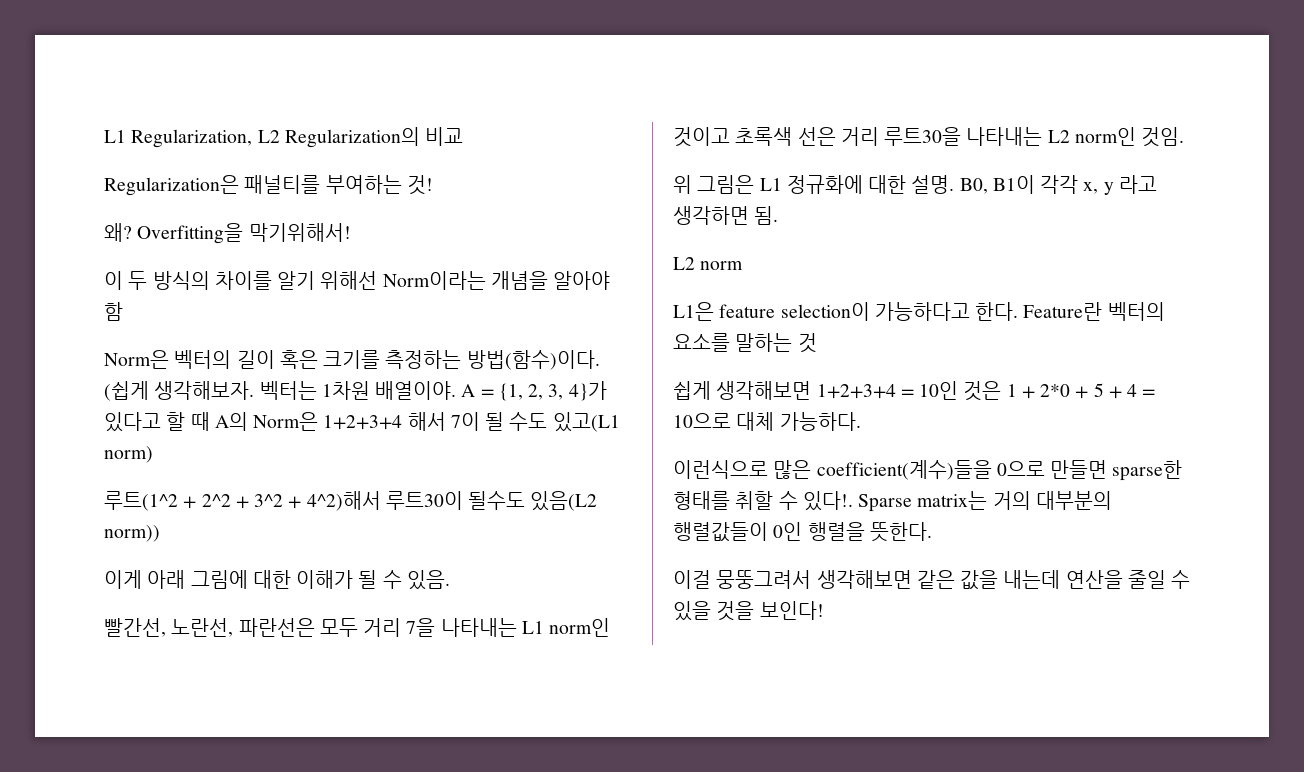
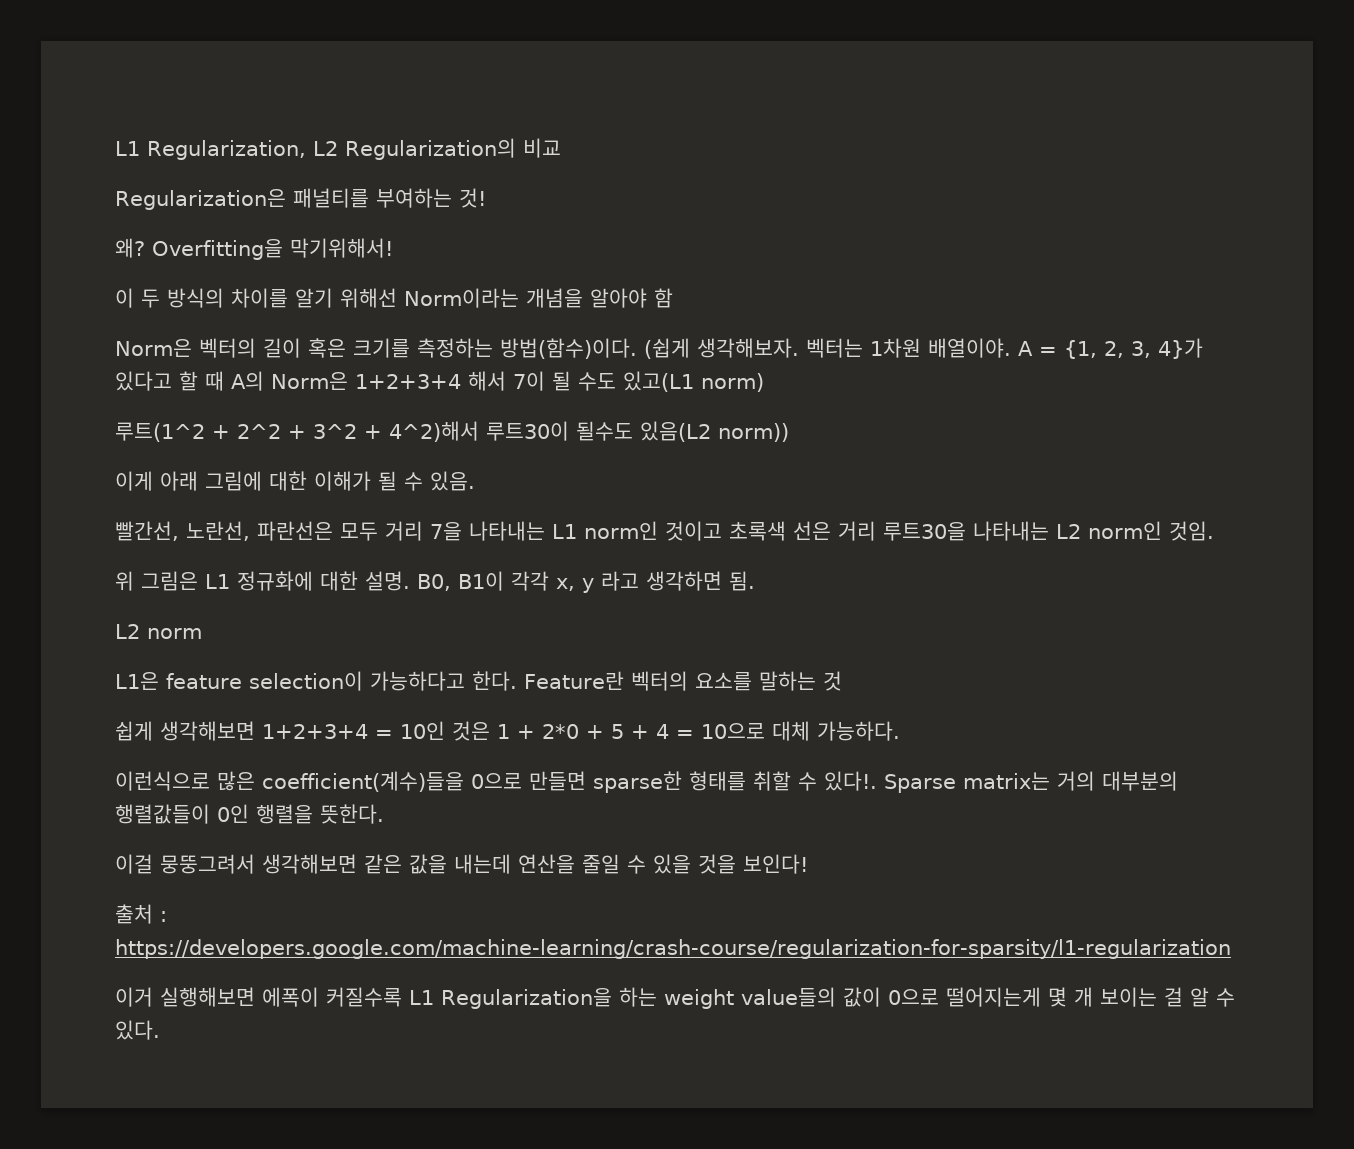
(824, 610) none -> [115,904,167,924] [115,939,1231,959] [115,987,1235,1009] [115,1020,160,1040] // 출처 : https://developers.google.com/machine-learning/crash-course/regularization-for-sparsity/l1-regularization // 이거 실행해보면 에폭이 커질수록 L1 Regularization을 하는 weight value들의 값이 0으로 떨어지는게 몇 개 보이는 걸 알 수 있다.

